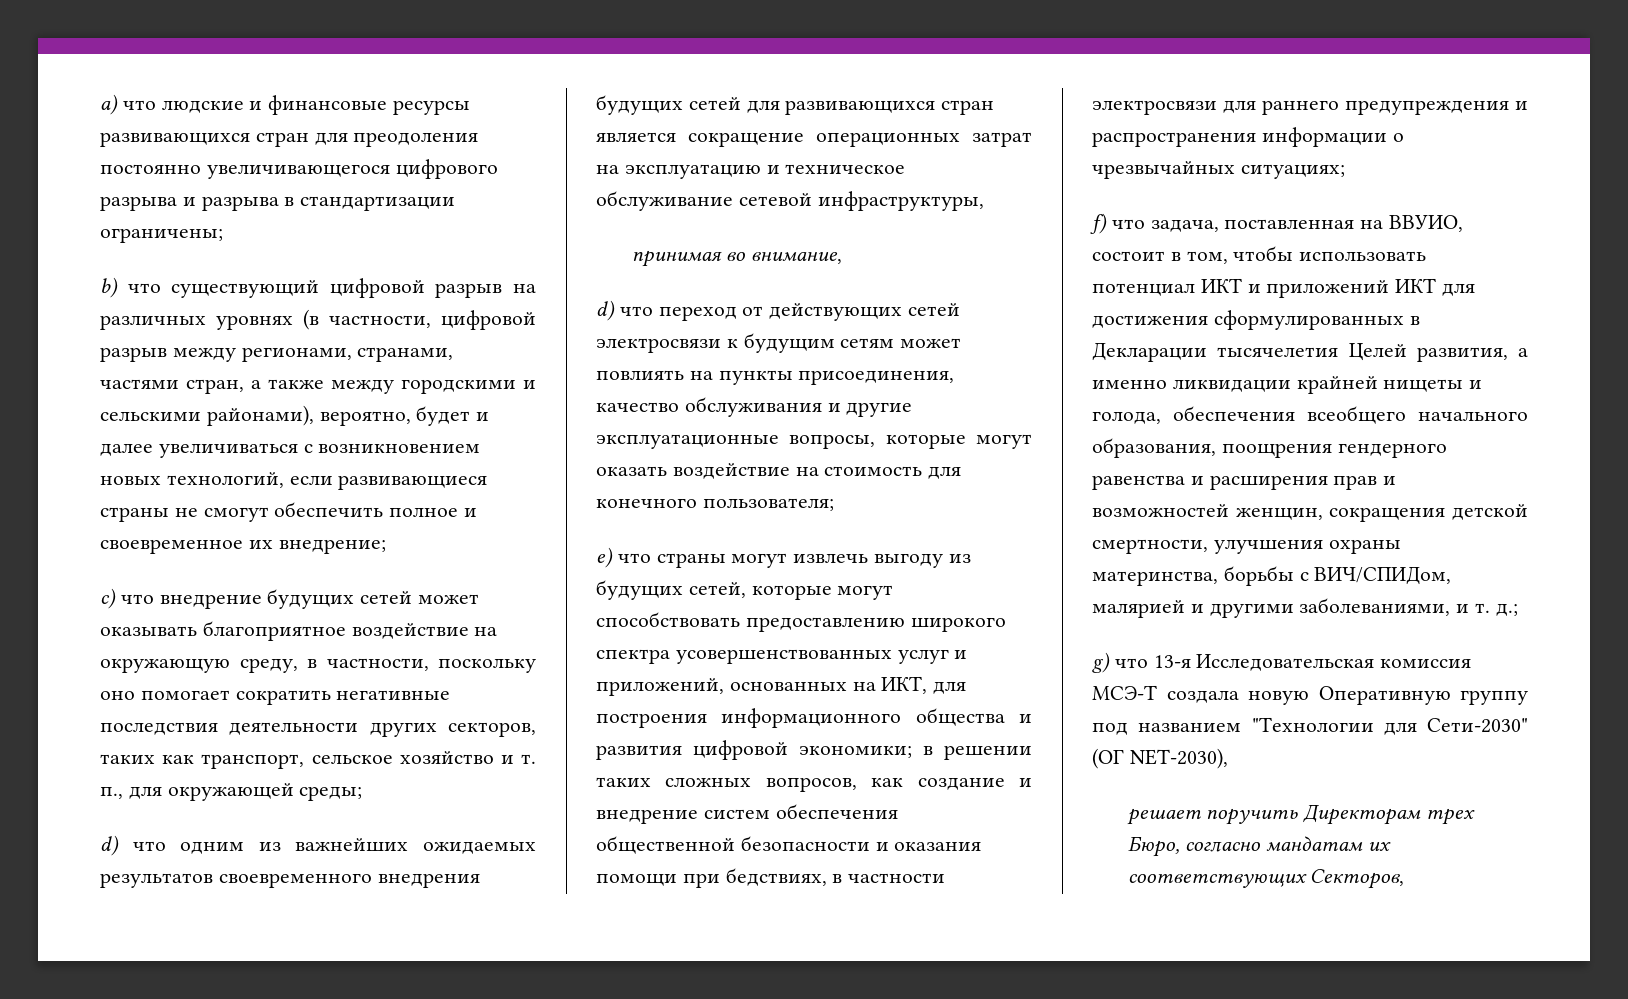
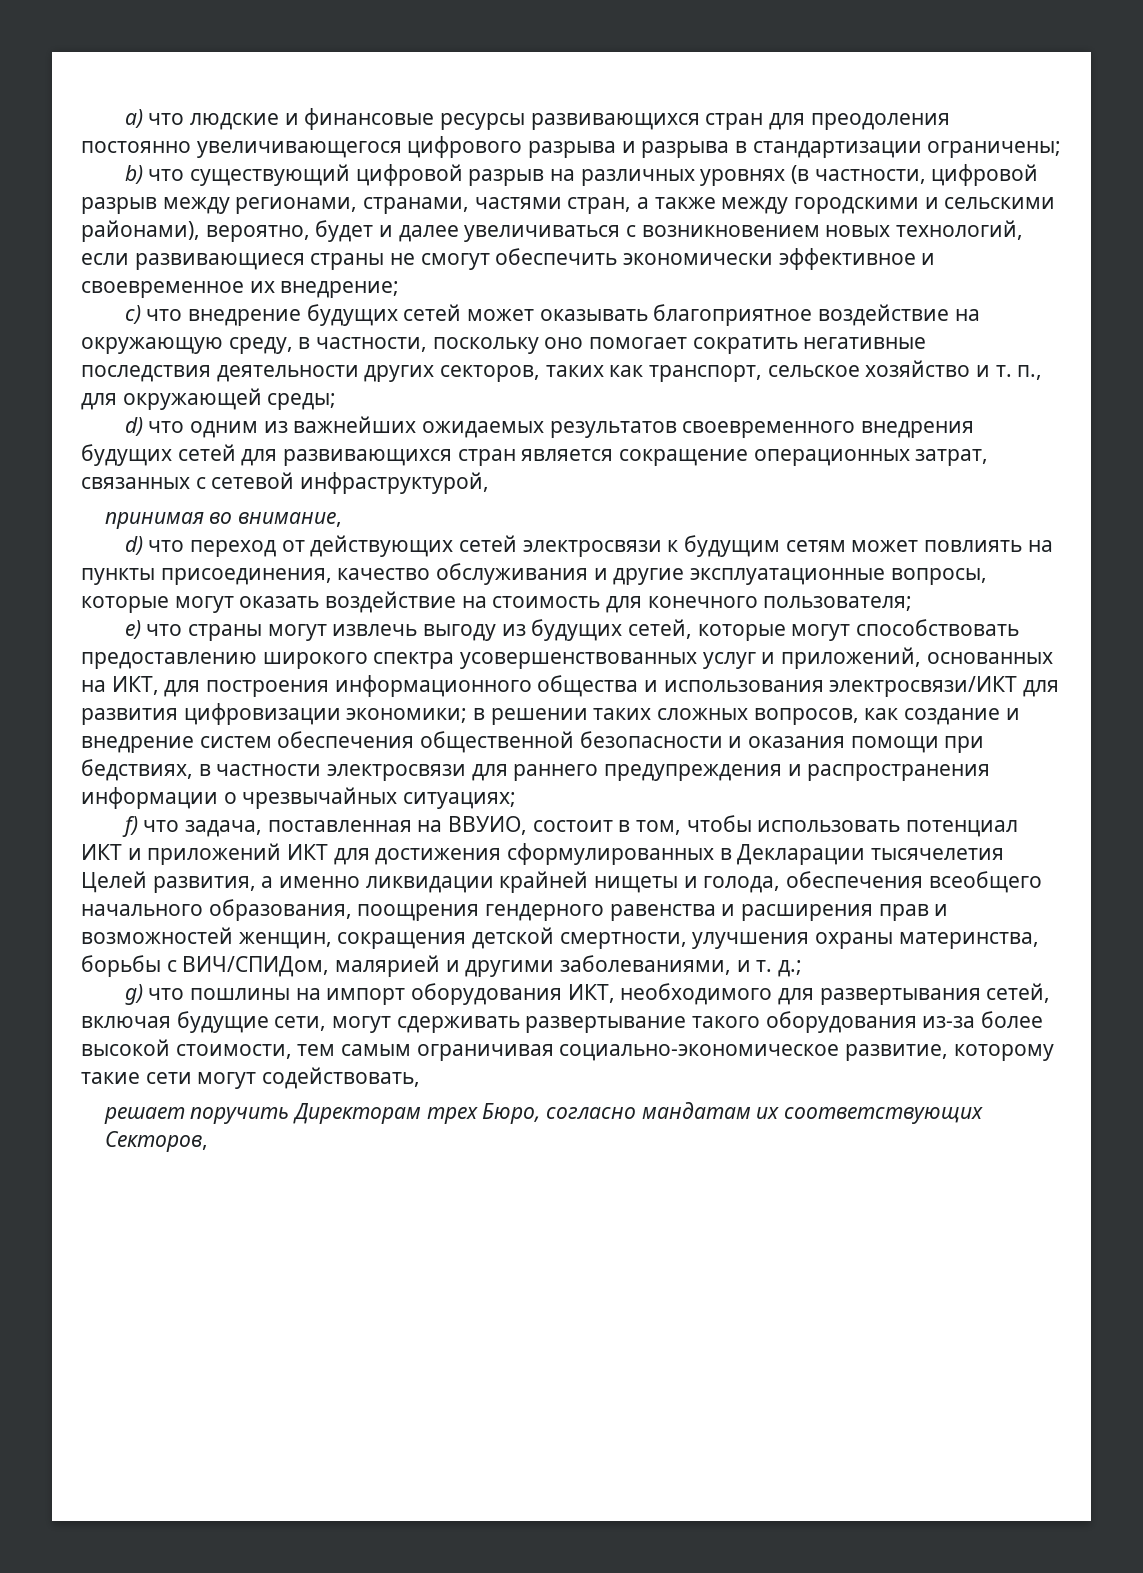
[389,507,459,517] полное -> [623,248,916,270] экономически эффективное
[972,132,1032,147] [596,164,906,179] [596,191,984,211] затрат на эксплуатацию и техническое обслуживание сетевой инфраструктуры, -> [915,449,989,466] [81,472,490,494] затрат, связанных с сетевой инфраструктурой,
[596,740,788,760] развития цифровой -> [663,676,1060,697] [81,703,341,725] использования электросвязи/ИКТ для развития цифровизации
[1153,654,1472,671] [1092,685,1528,705] [1092,717,1528,735] [1092,748,1228,769] 13-я Исследовательская комиссия МСЭ-Т создала новую Оперативную группу под названием "Технологии для Сети-2030" (ОГ NET-2030), -> [190,983,1051,1005] [81,1011,1044,1033] [81,1039,1054,1061] [81,1067,421,1089] пошлины на импорт оборудования ИКТ, необходимого для развертывания сетей, включая будущие сети, могут сдерживать развертывание такого оборудования из-за более высокой стоимости, тем самым ограничивая социально-экономическое развитие, которому такие сети могут содействовать,

